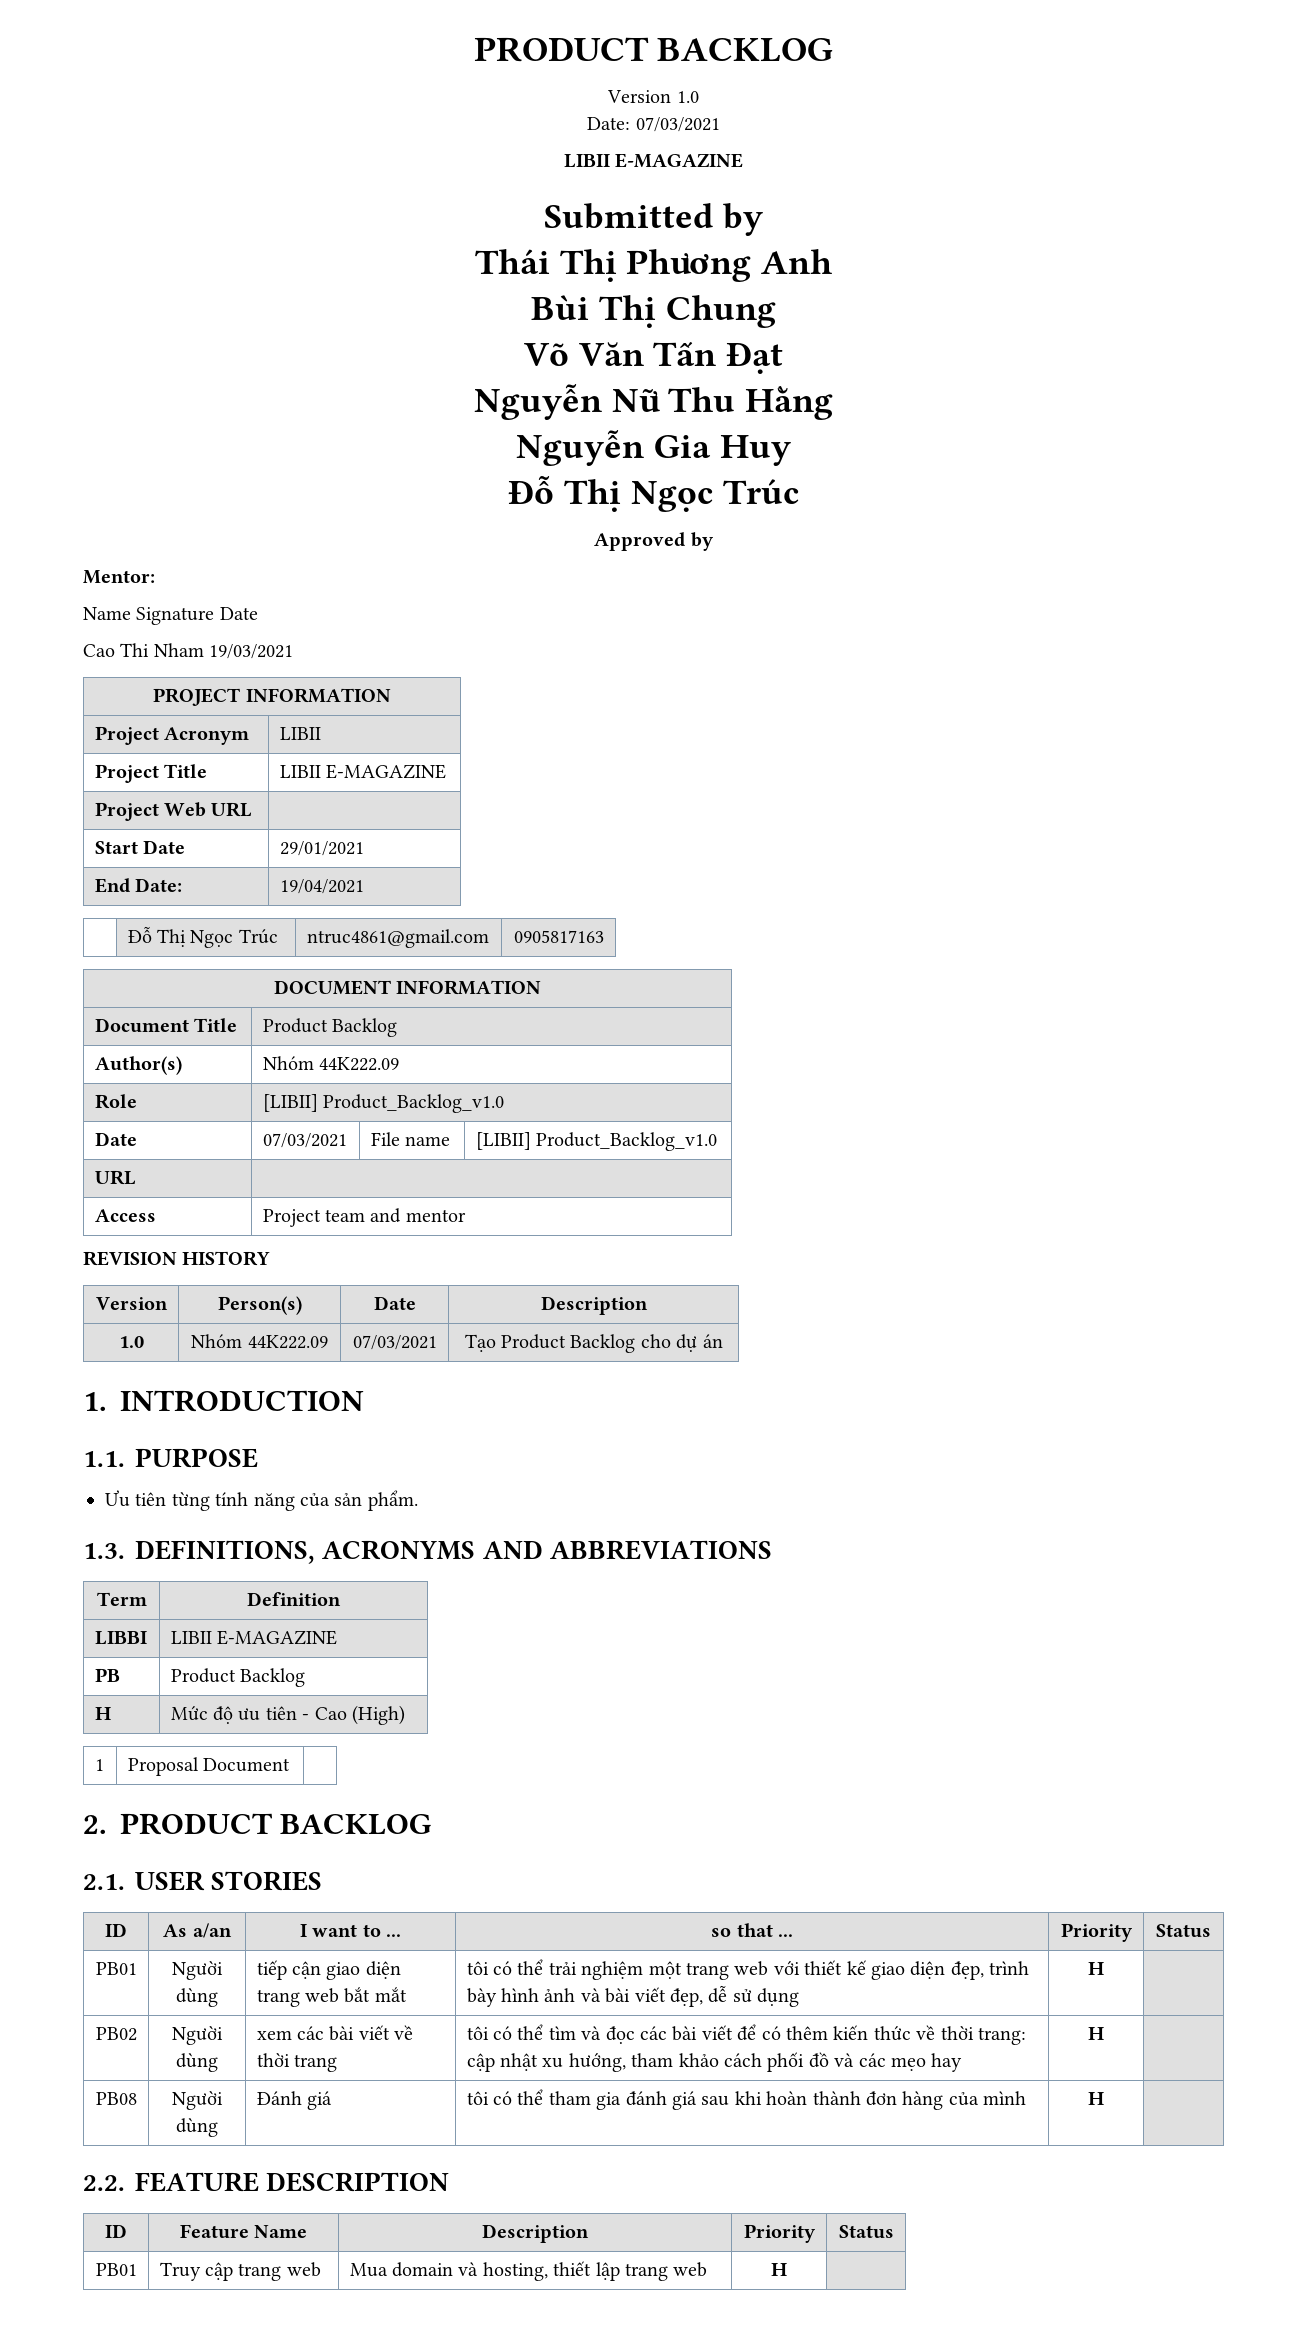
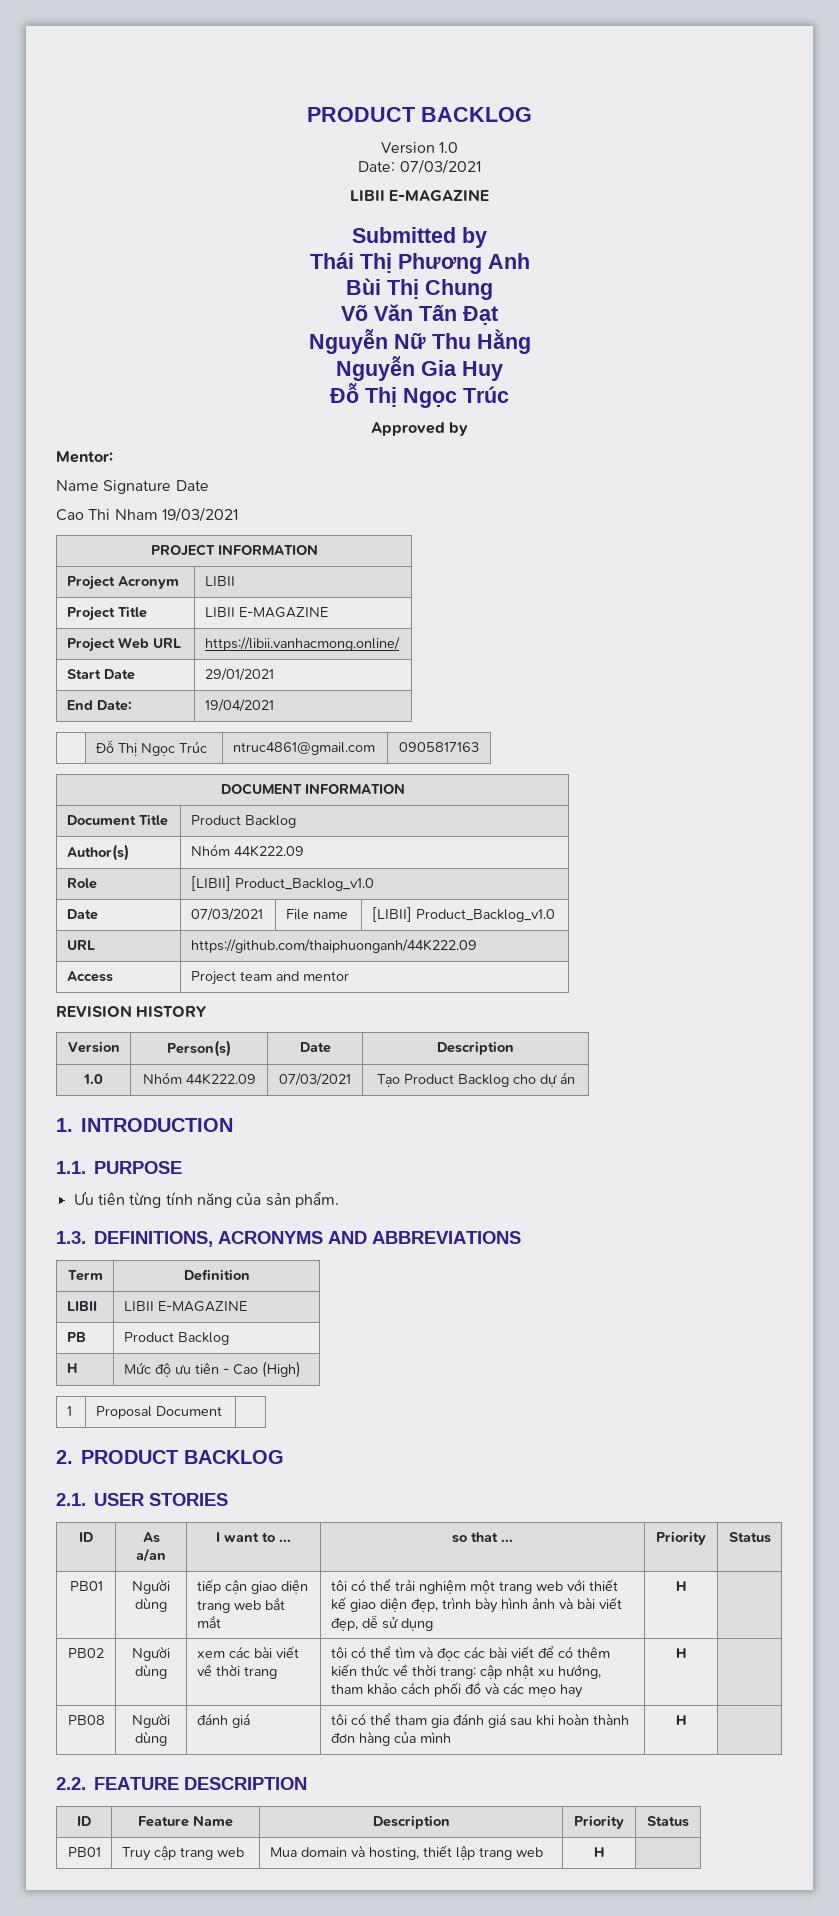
(253, 809) none -> [204,637,400,651] https://libii.vanhacmong.online/
(136, 1177) none -> [190,939,477,953] https://github.com/thaiphuonganh/44K222.09
[94,1631,147,1645] LIBBI -> [66,1301,97,1311] LIBII
[256,2091,302,2105] Đánh -> [196,1713,228,1725] đánh

